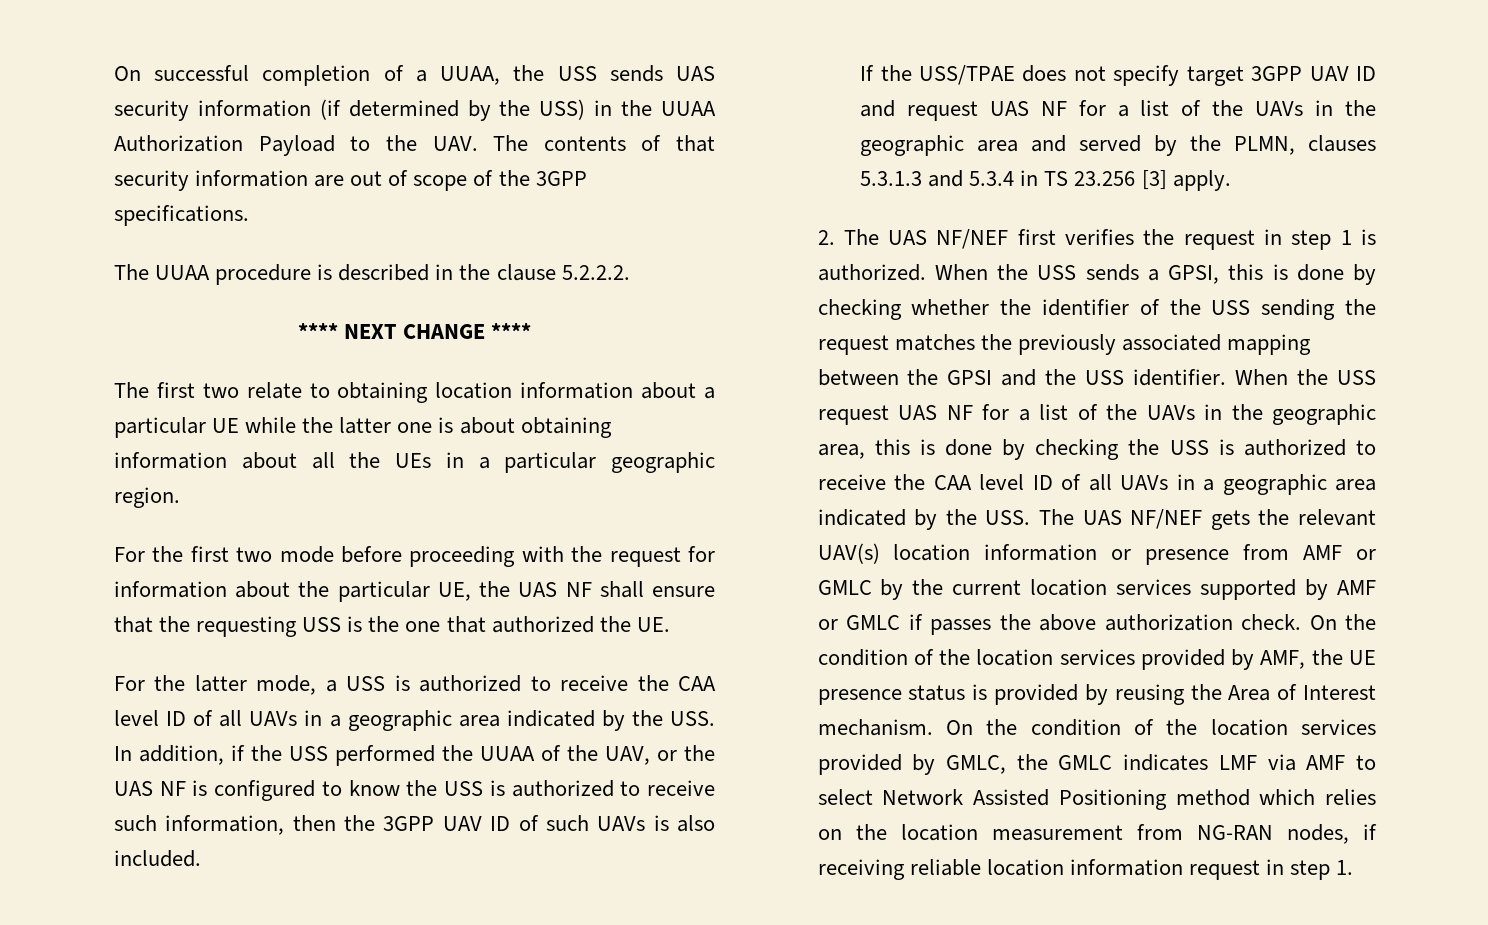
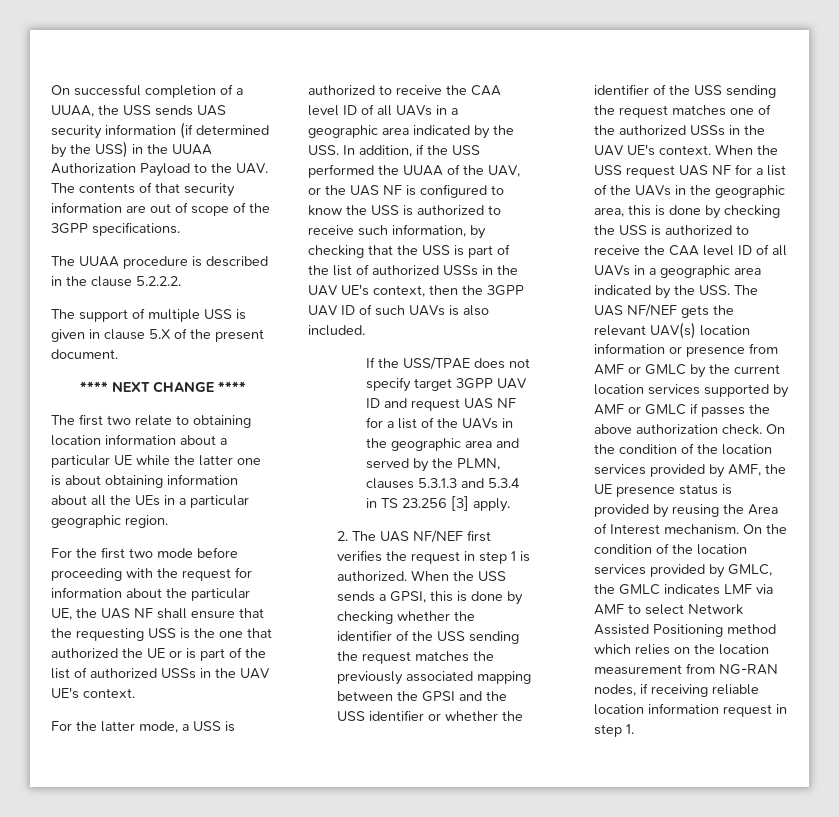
(630, 272) none -> [51,308,246,322] [51,328,264,342] [51,349,118,359] // The support of multiple USS is given in clause 5.X of the present document.
[636,617,670,632] UE. -> [147,647,266,661] [51,667,270,679] [51,687,135,699] UE or is part of the list of authorized USSs in the UAV UE's context.
(285, 825) none -> [470,225,486,239] [308,244,510,258] [308,264,518,276] [308,284,425,297] by checking that the USS is part of the list of authorized USSs in the UAV UE's context,
[1133,369,1227,386] identifier. -> [368,710,523,721] [593,84,776,98] [593,104,771,118] [593,125,765,136] [593,144,711,156] identifier or whether the identifier of the USS sending the request matches one of the authorized USSs in the UAV UE's context.

